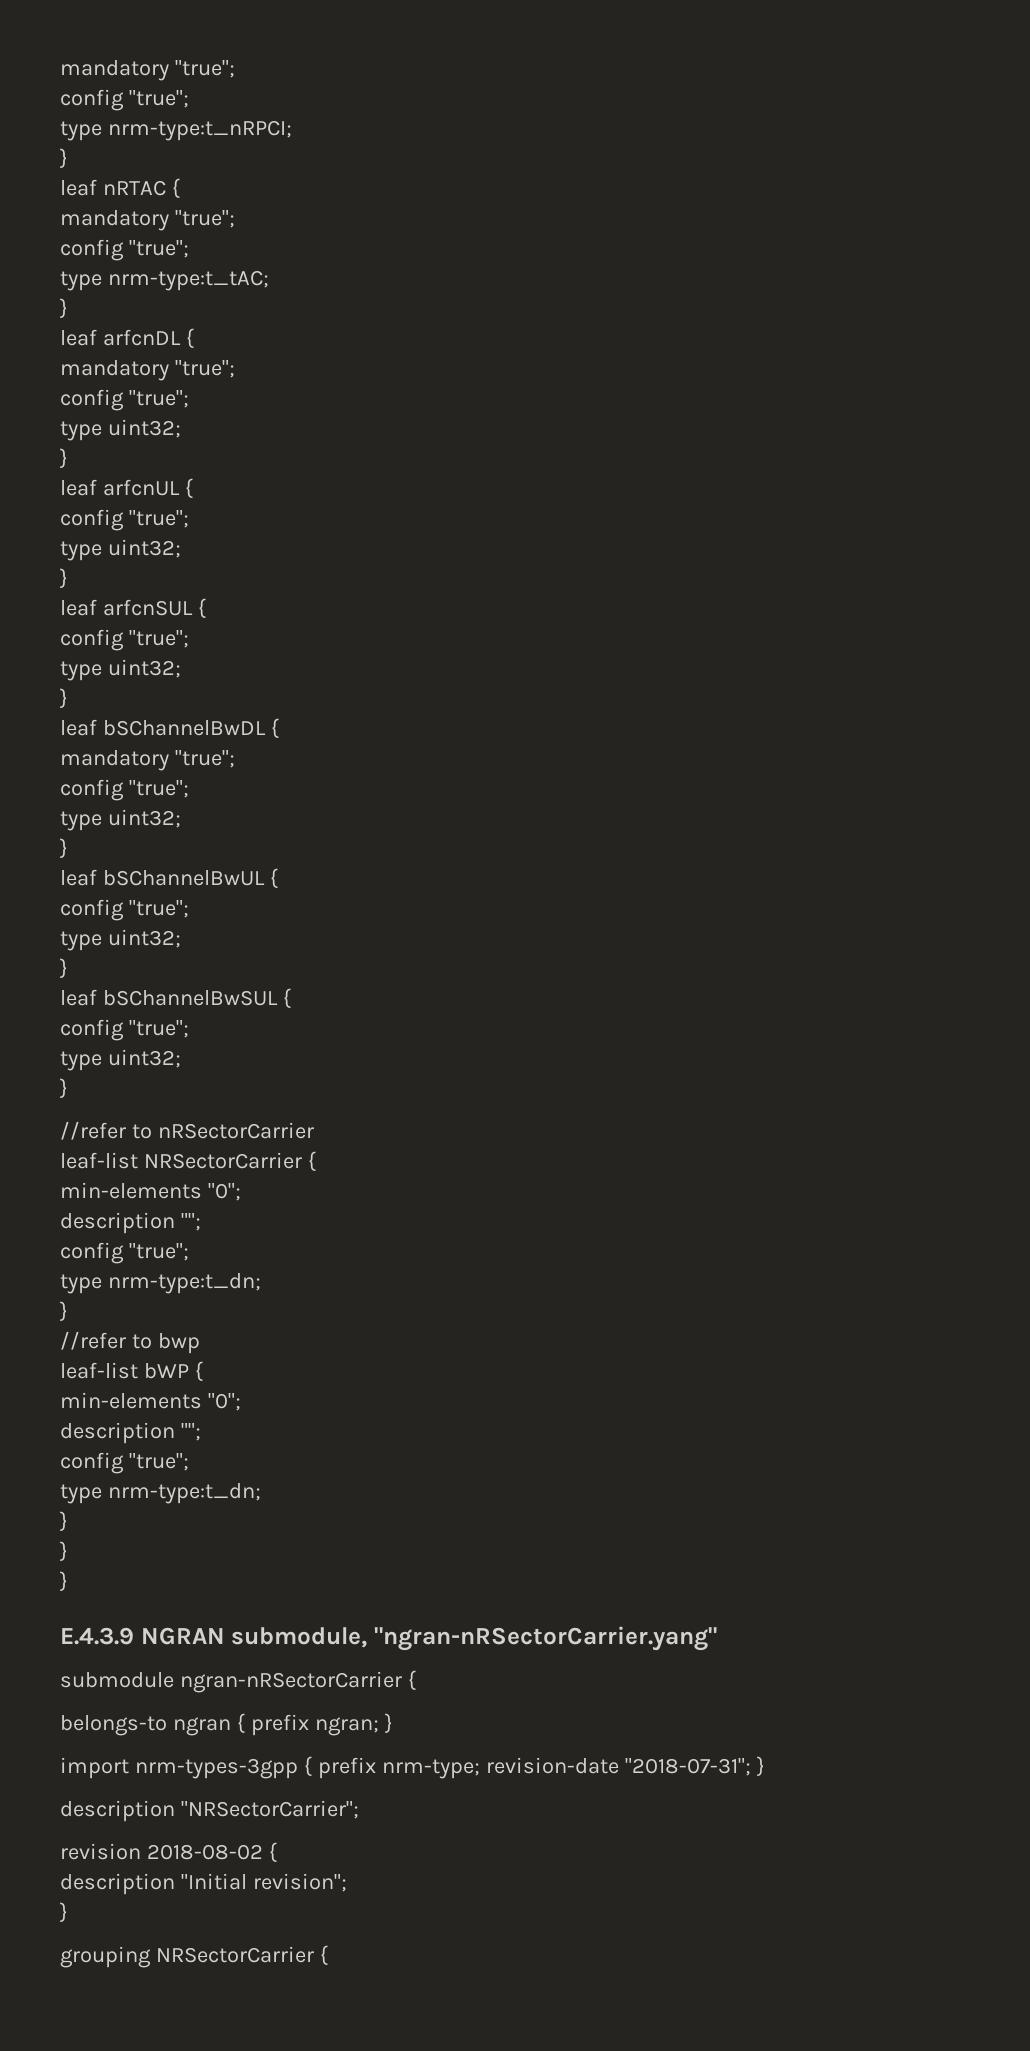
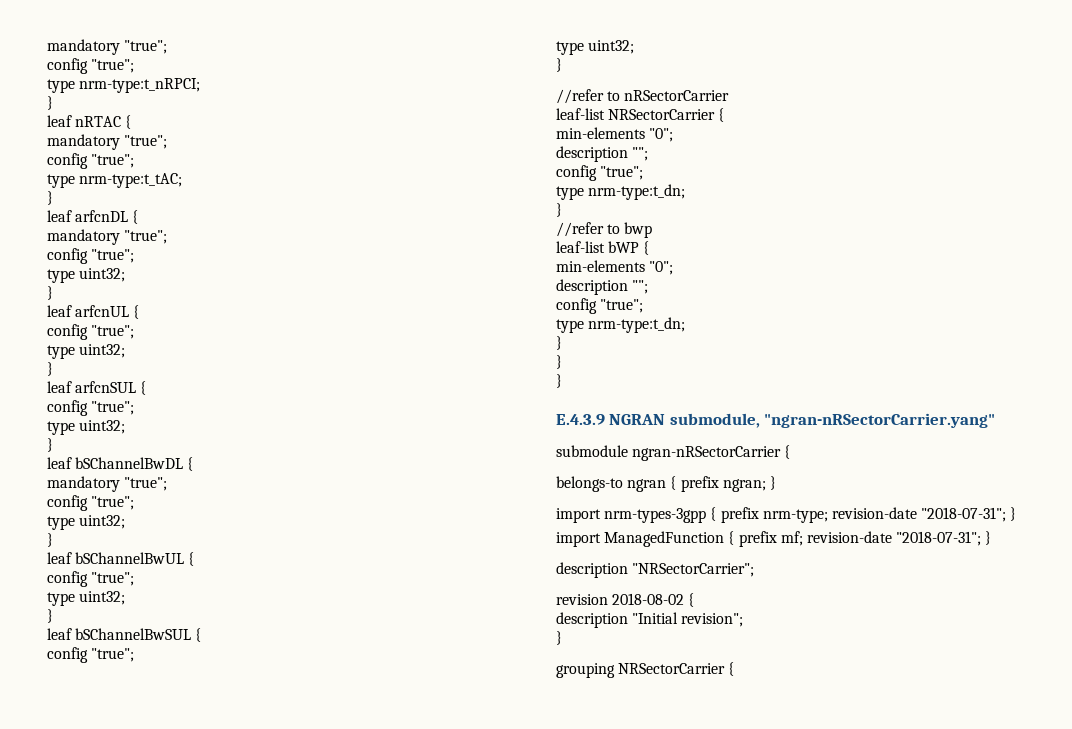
(765, 1766) none -> [556,531,992,547] // import ManagedFunction { prefix mf; revision-date "2018-07-31"; }

